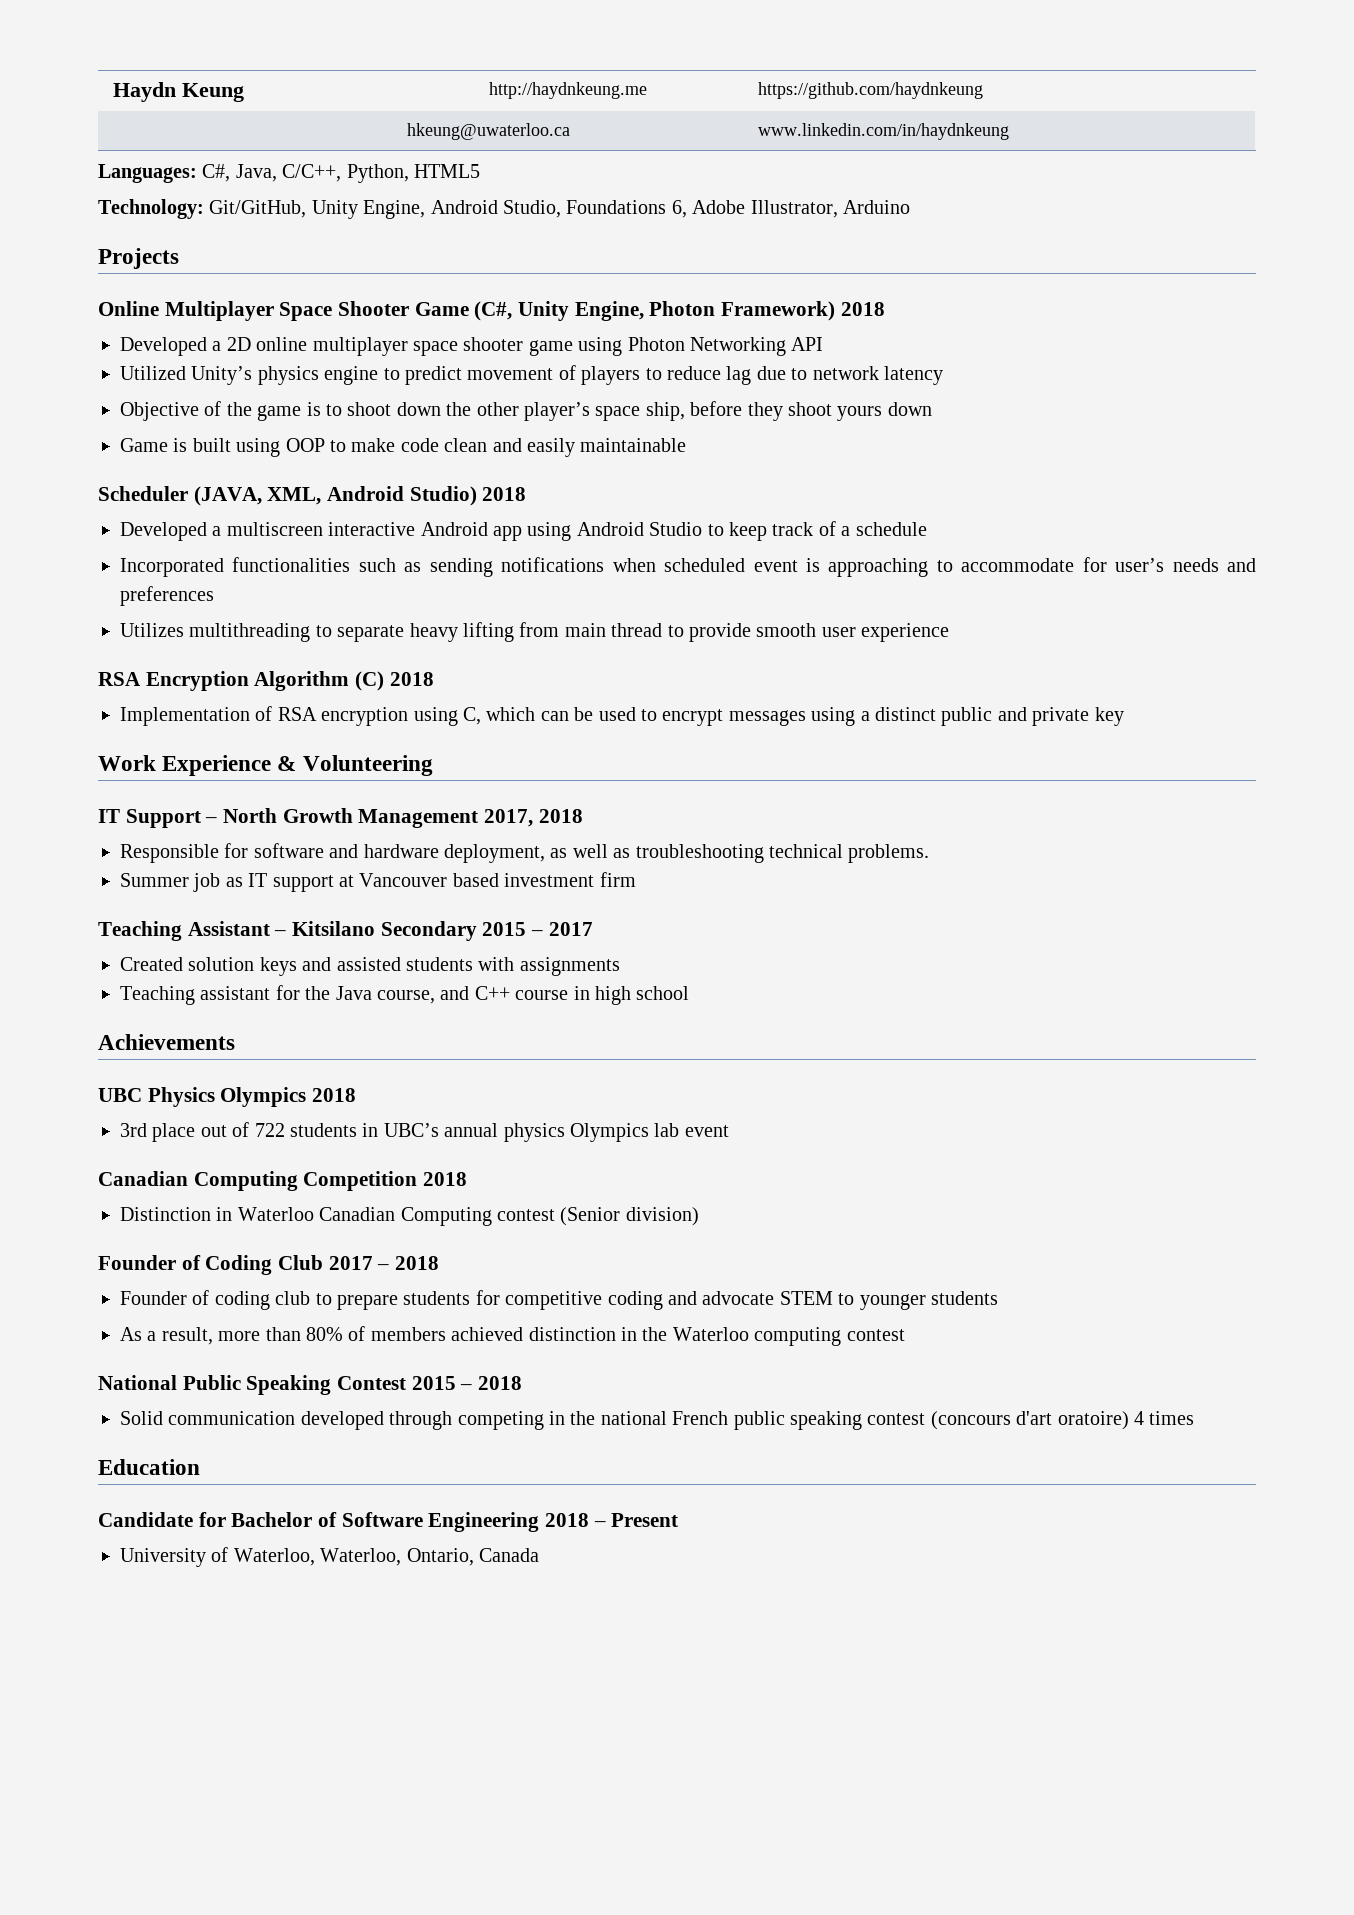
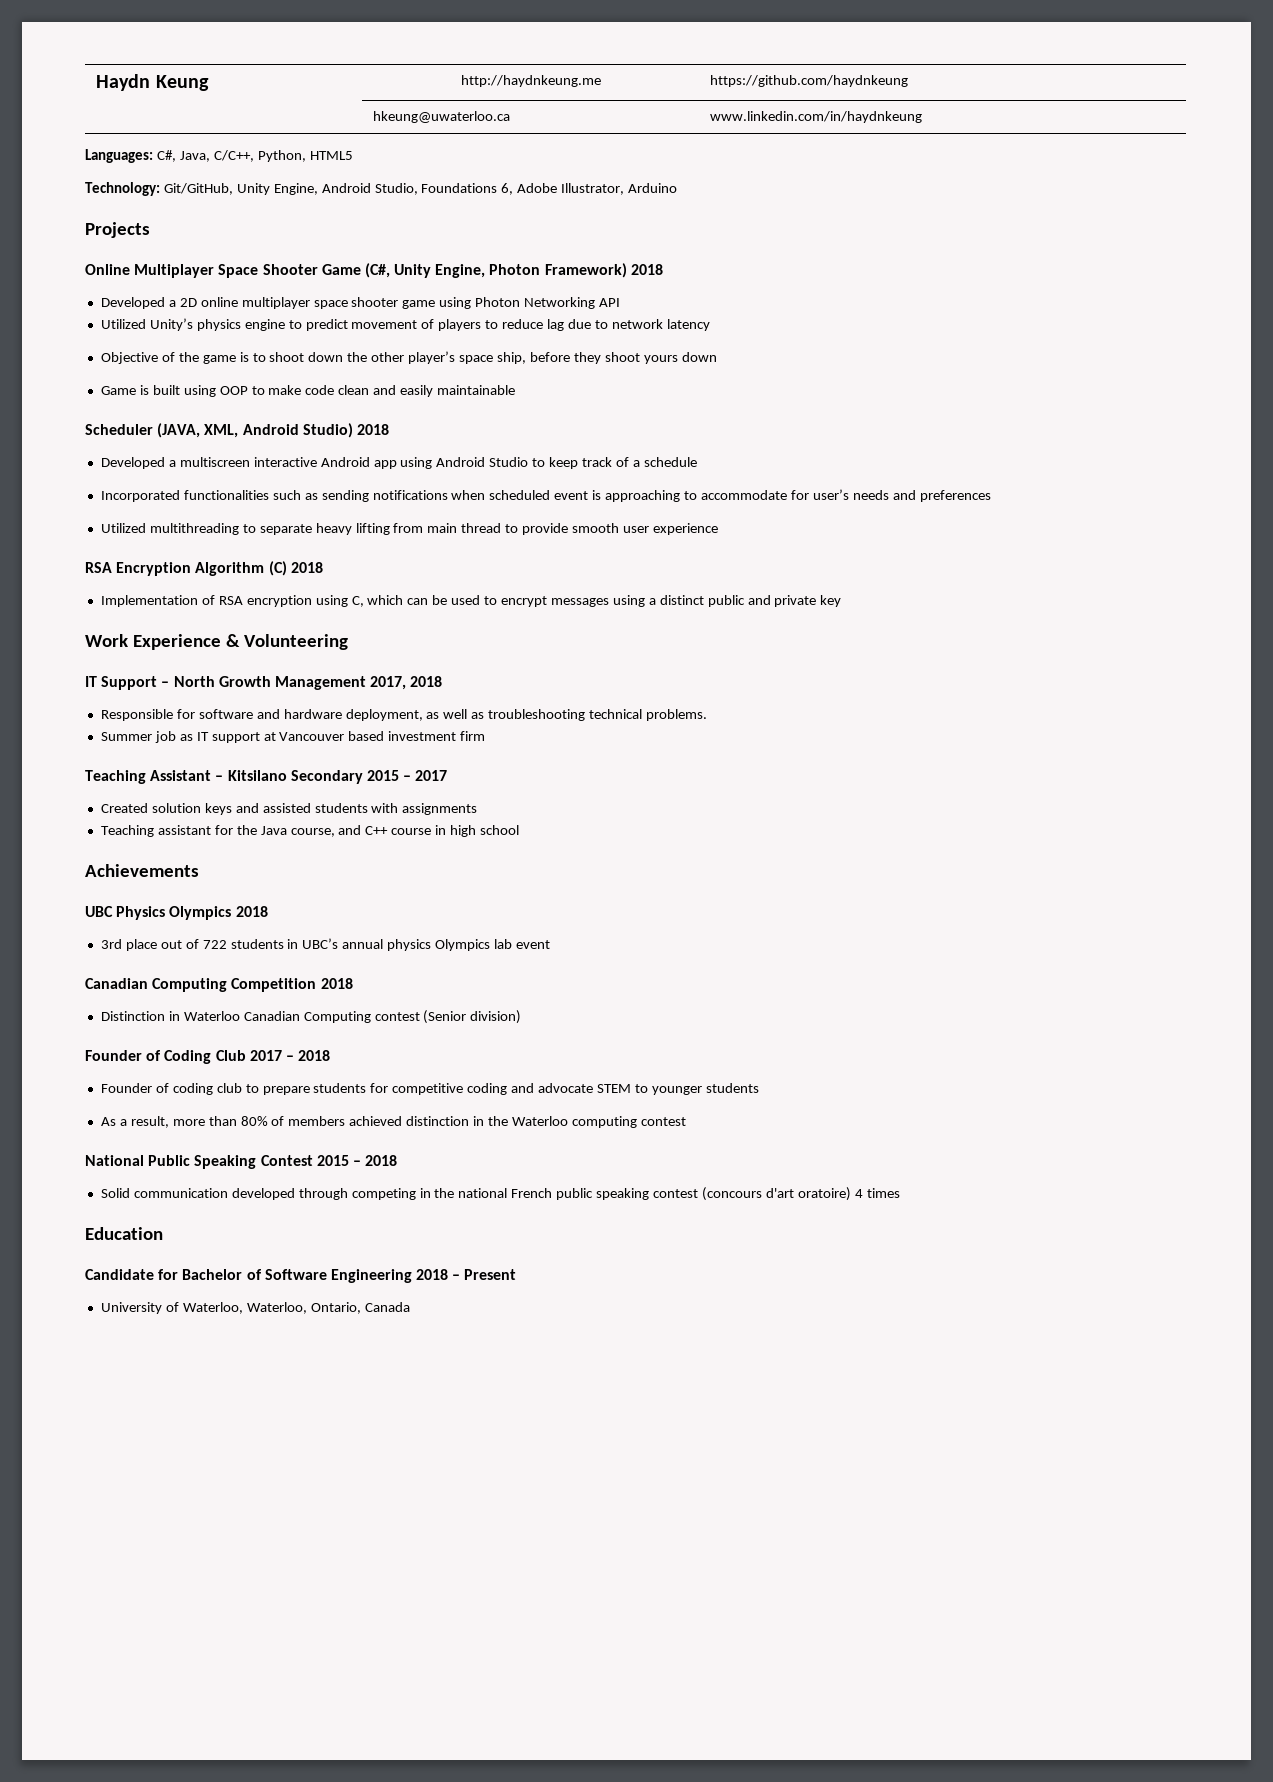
[120,623,184,637] Utilizes -> [100,523,146,533] Utilized

